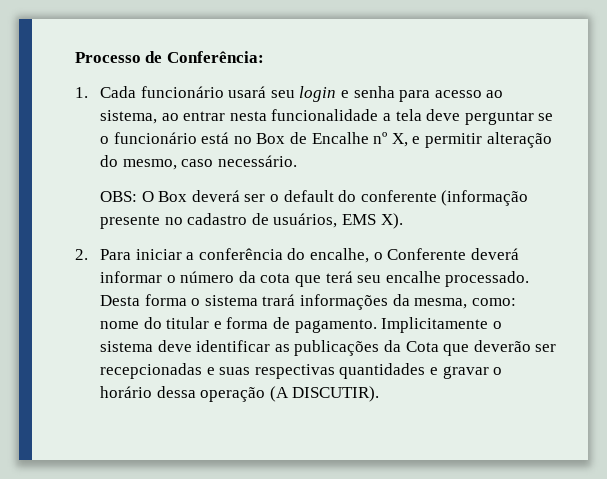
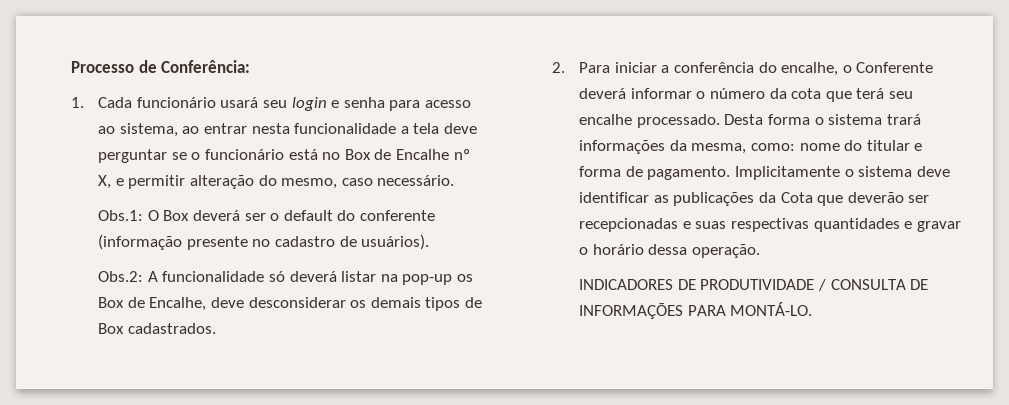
[100,191,138,202] OBS: -> [98,210,144,221] Obs.1:
[273,213,403,229] usuários, EMS X). -> [361,234,430,250] [98,271,474,285] [98,297,483,311] [98,323,216,334] usuários). // Obs.2: A funcionalidade só deverá listar na pop-up os Box de Encalhe, deve desconsiderar os demais tipos de Box cadastrados.
[200,386,380,402] operação (A DISCUTIR). -> [692,244,761,258] [579,279,929,291] [579,302,813,319] operação. // INDICADORES DE PRODUTIVIDADE / CONSULTA DE INFORMAÇÕES PARA MONTÁ-LO.

